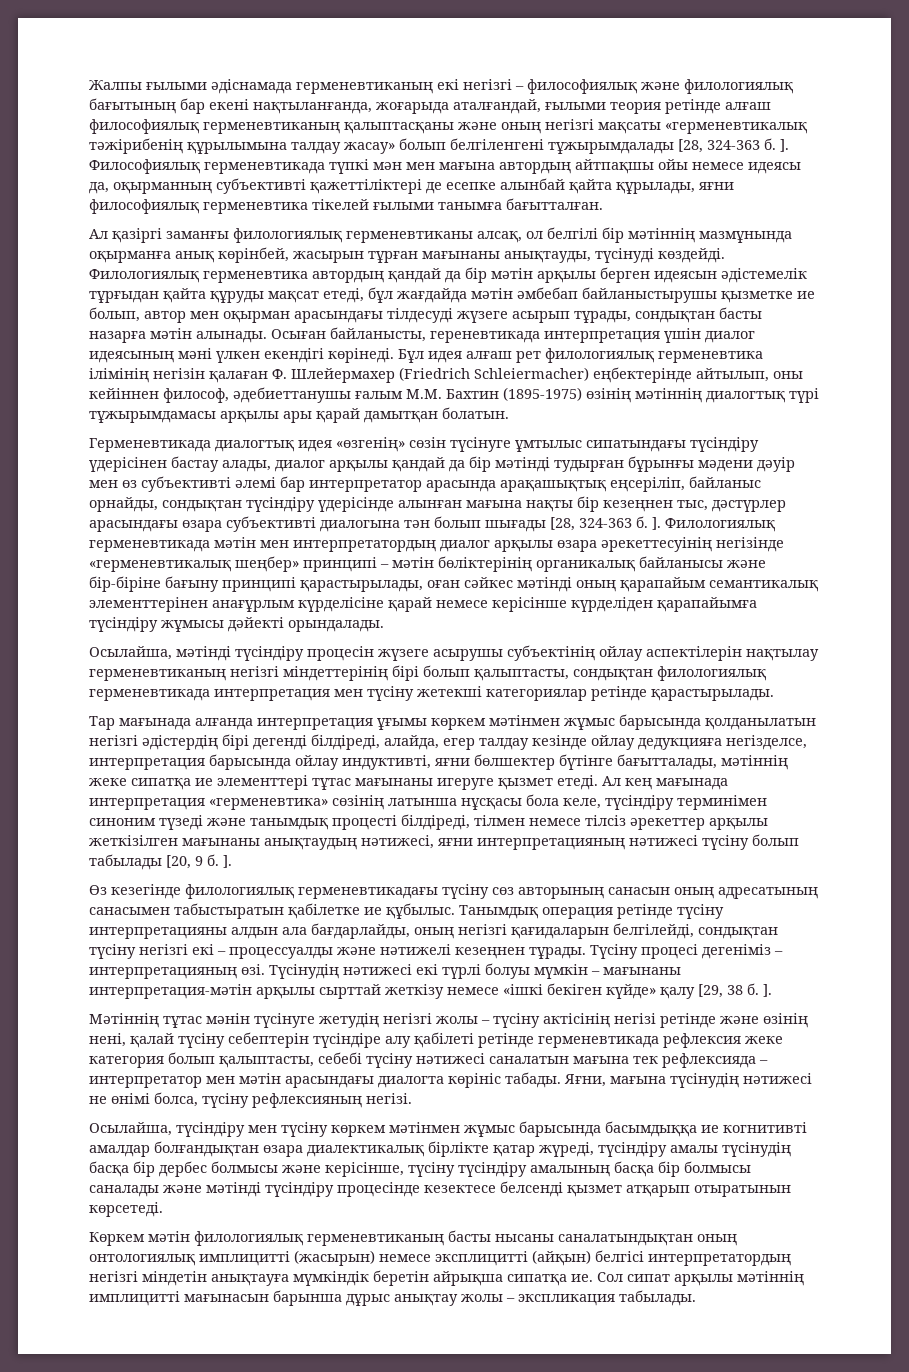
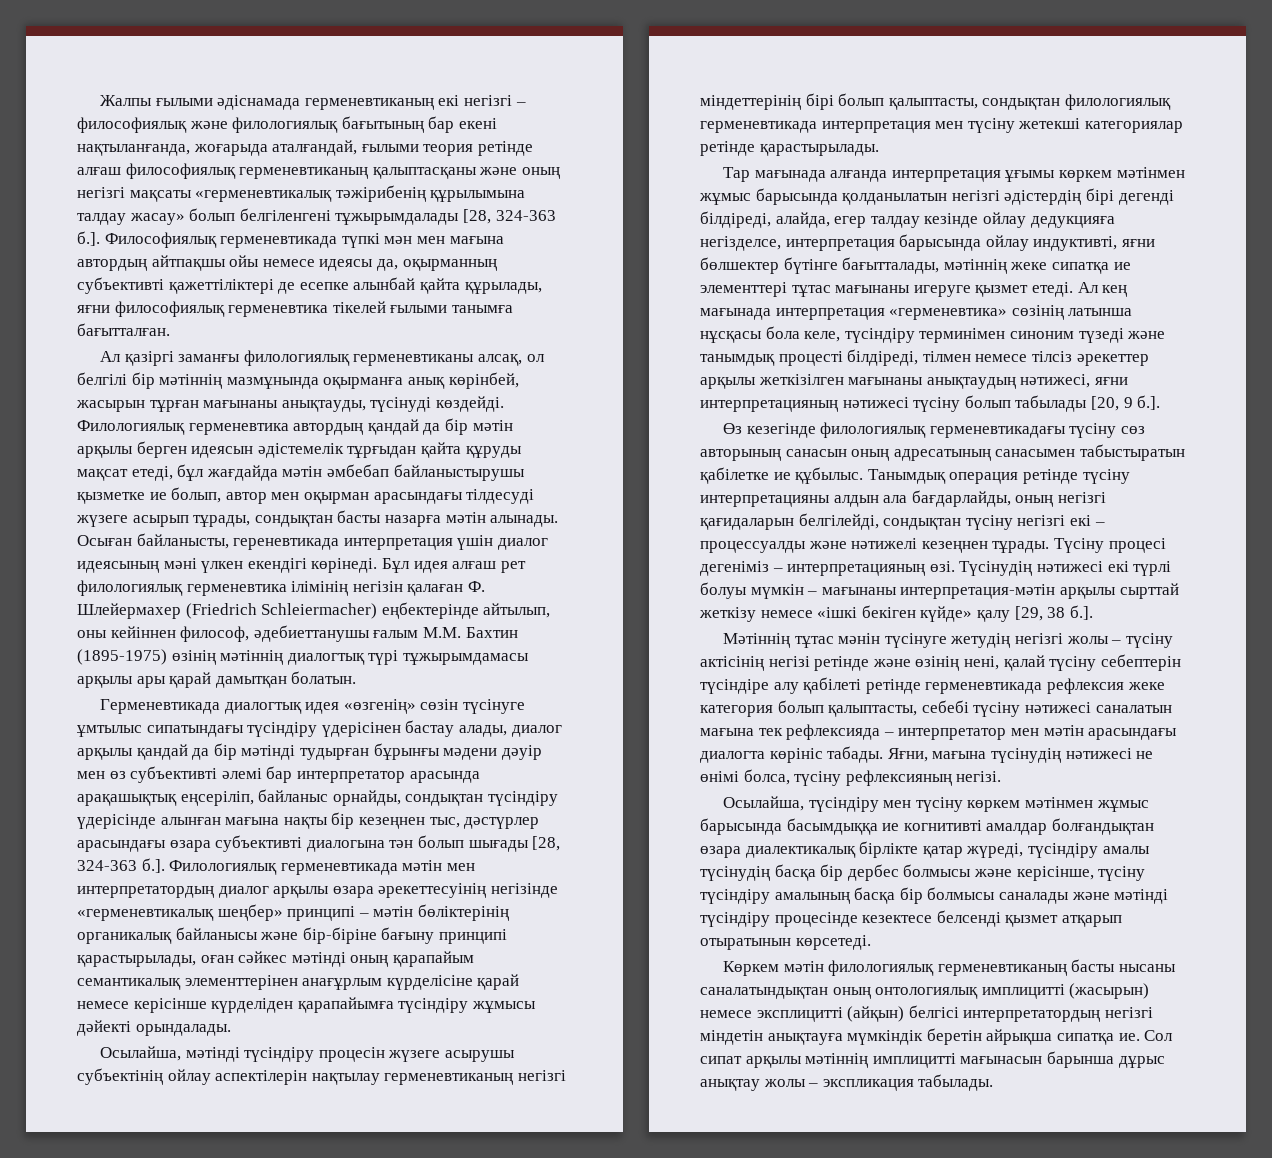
[764,138,789,152] б. ]. -> [77,231,100,246] б.].
[636,516,661,530] б. ]. -> [141,858,165,873] б.].
[207,854,232,868] б. ]. -> [1137,395,1161,410] б.].
[747,983,772,997] б. ]. -> [1069,605,1093,620] б.].

